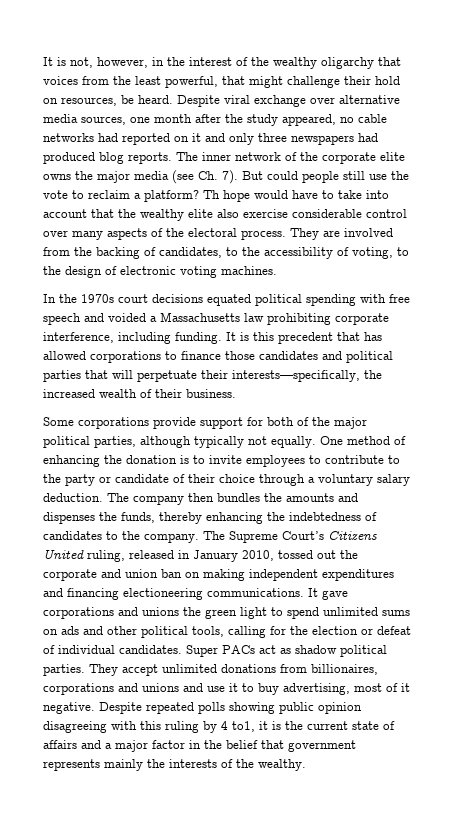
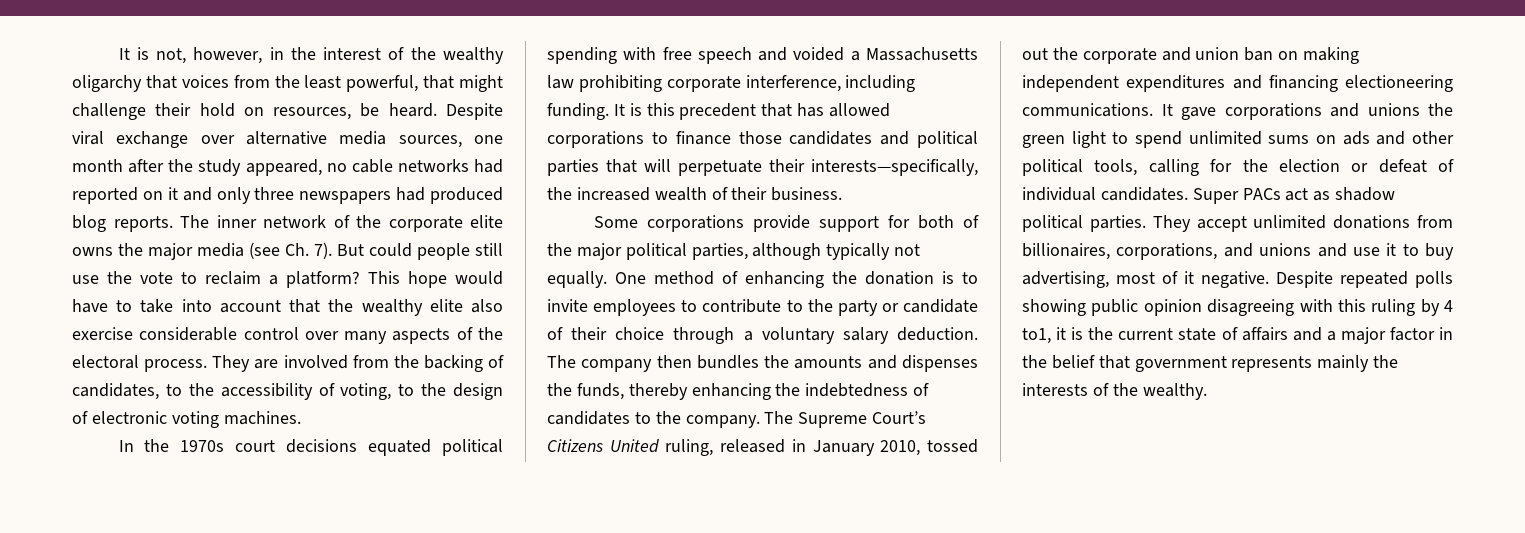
[203,190,220,199] Th -> [368,271,400,284] This
[43,683,114,695] corporations -> [1116,243,1218,260] corporations,

